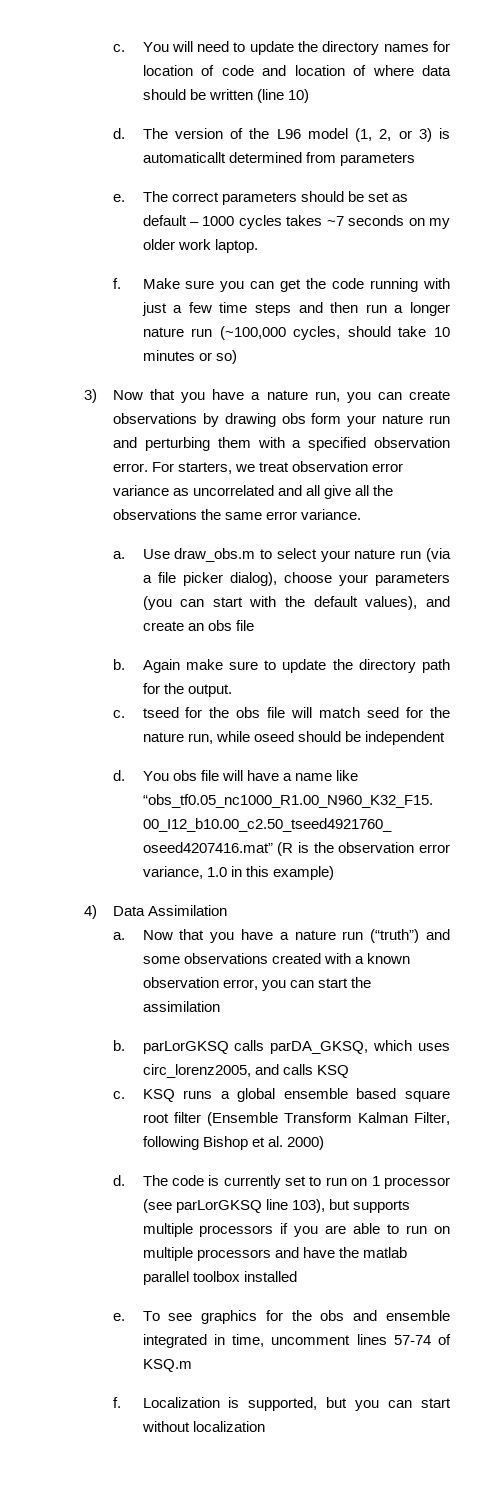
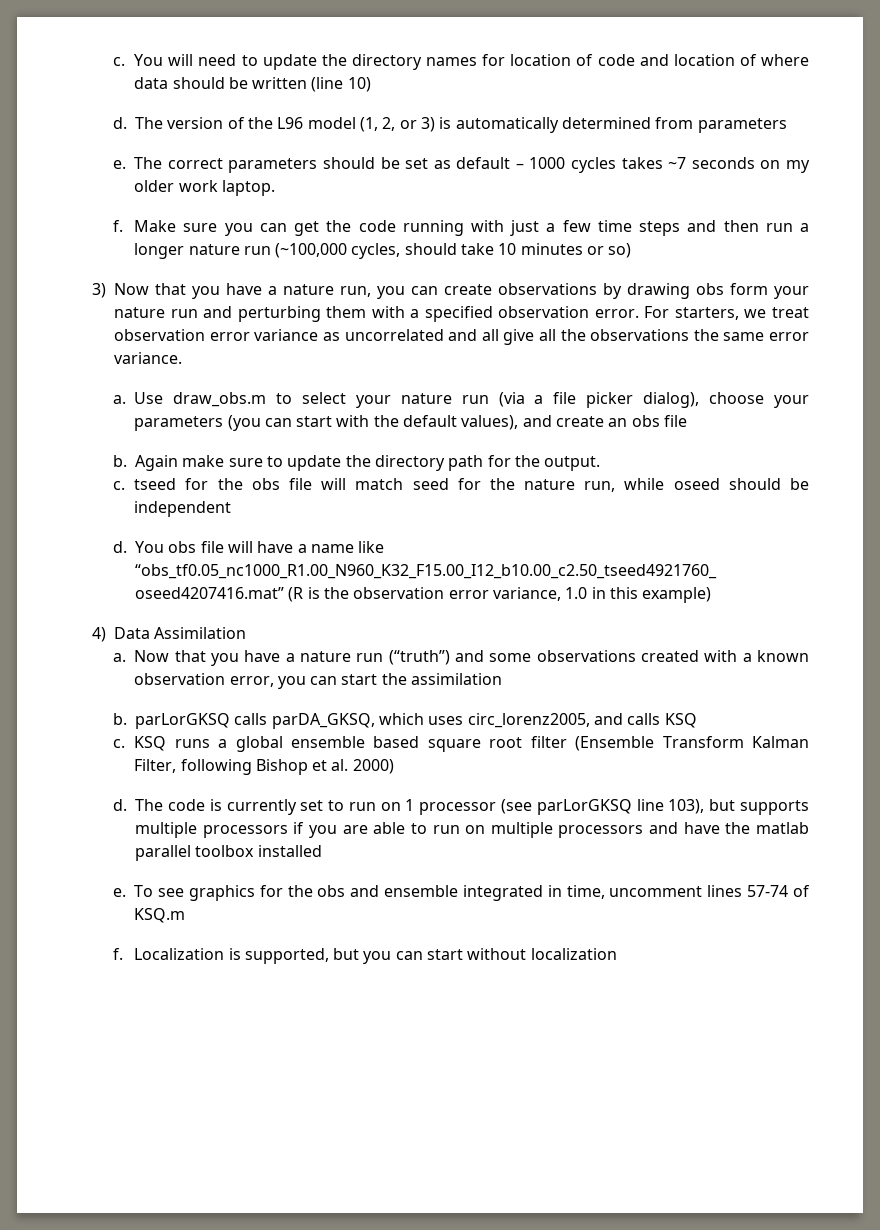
[142,152,226,163] automaticallt -> [455,117,559,133] automatically

